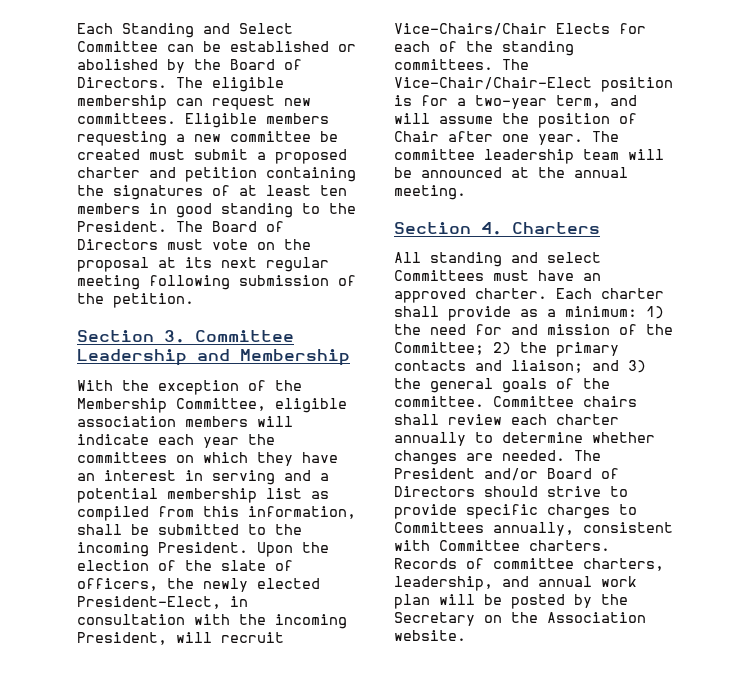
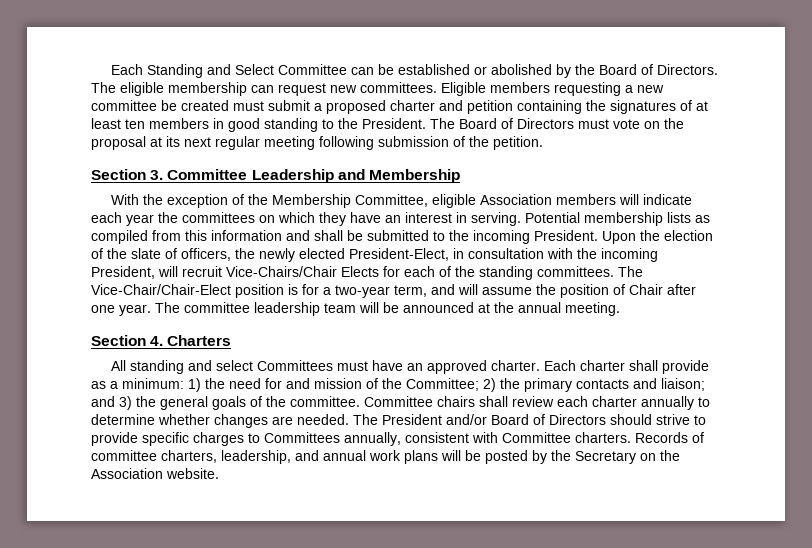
[77,416,176,427] association -> [480,194,553,205] Association
[212,470,329,485] [77,488,302,503] serving and a potential membership list -> [471,212,691,226] serving. Potential membership lists
[248,506,356,519] information, -> [211,230,310,241] information and
[394,594,430,609] plan -> [404,450,438,464] plans

